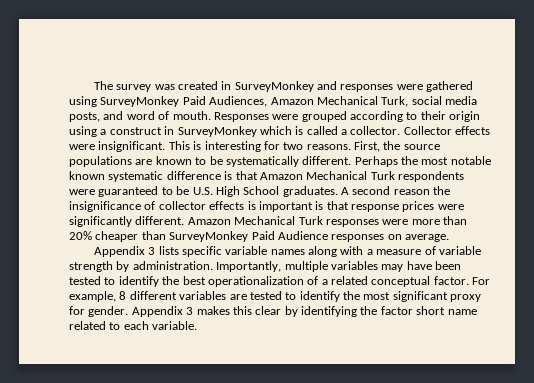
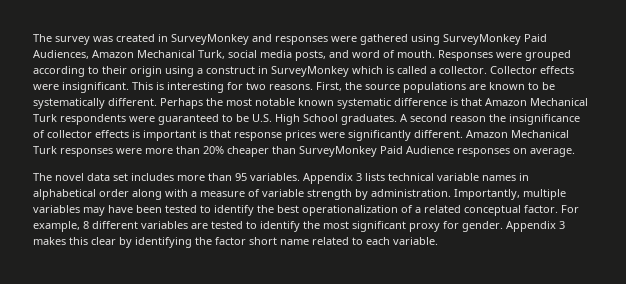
(449, 238) none -> [33,173,300,181] The novel data set includes more than 95 variables.
[181,246,222,257] specific -> [388,173,434,181] technical
(305, 252) none -> [519,173,529,181] [33,189,129,200] in alphabetical order

